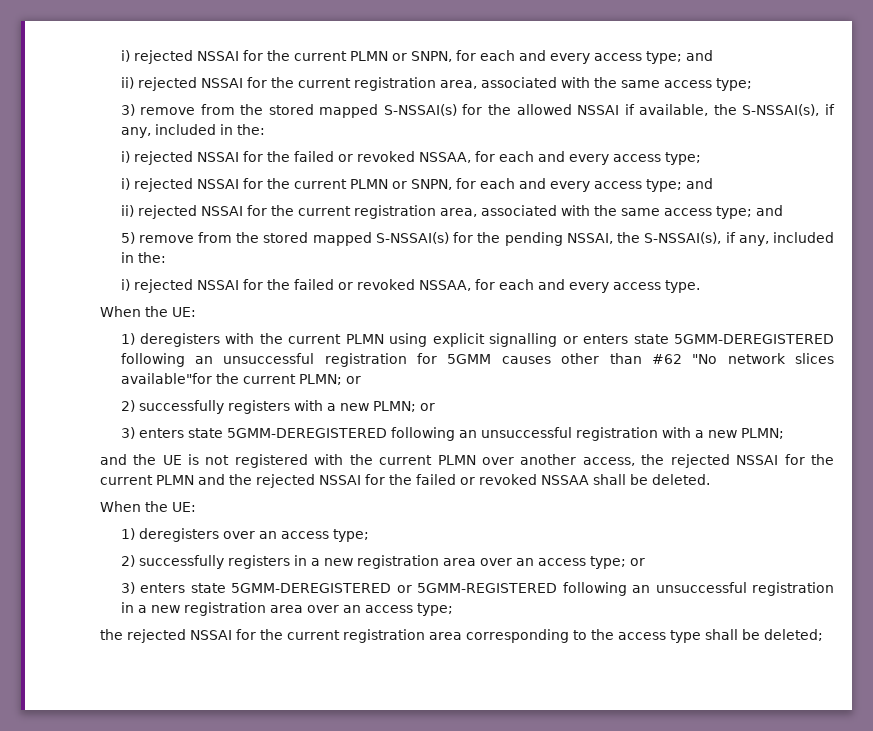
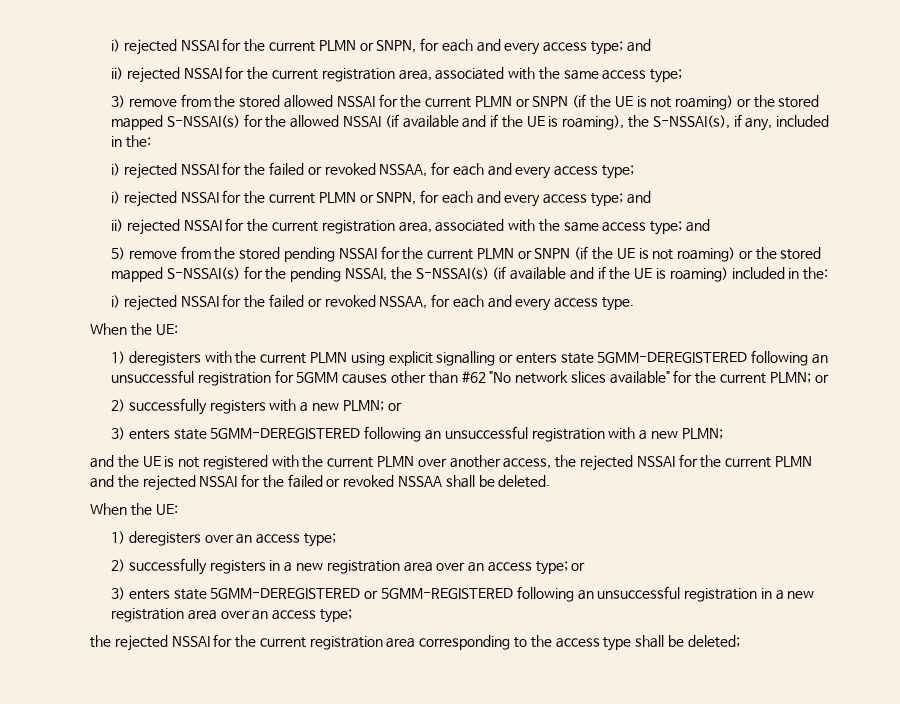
(314, 109) none -> [283,94,820,110] allowed NSSAI for the current PLMN or SNPN (if the UE is not roaming) or the stored
[624,104,709,116] if available, -> [384,114,625,130] (if available and if the UE is roaming),
(309, 237) none -> [283,246,822,262] pending NSSAI for the current PLMN or SNPN (if the UE is not roaming) or the stored
[644,232,769,246] S-NSSAI(s), if any, -> [415,266,728,282] S-NSSAI(s) (if available and if the UE is roaming)
[120,373,212,384] available"for -> [609,370,693,384] available" for

